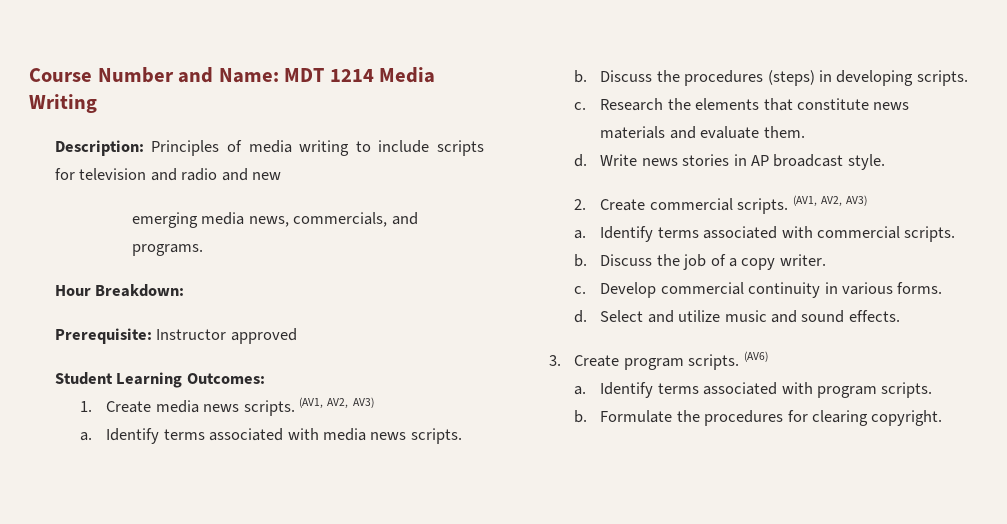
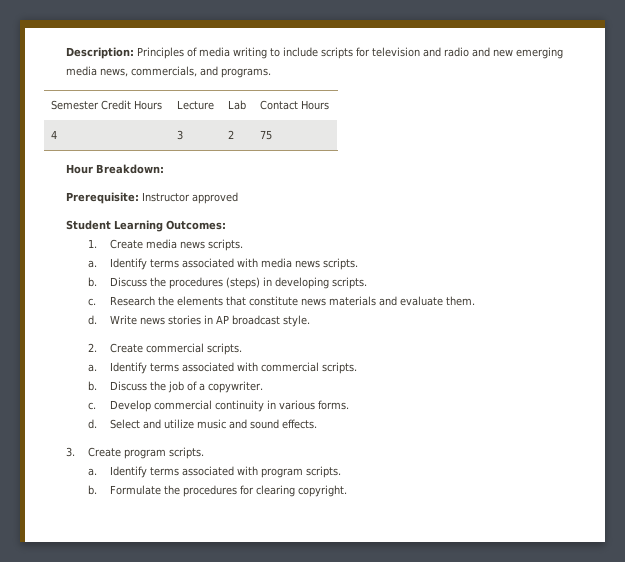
[29,67,436,83] [29,94,97,113] Course Number and Name: MDT 1214 Media Writing // -> (65, 53) none
(281, 176) // -> (513, 53) none
(203, 250) none -> [50,100,162,110] [176,100,214,110] [227,100,246,110] [259,100,329,110] [50,130,57,139] [176,130,183,140] [227,130,234,139] [259,130,272,140] // Semester Credit Hours | Lecture | Lab | Contact Hours // 4 | 3 | 2 | 75
[298,397,374,408] (AV1, AV2, AV3) -> (243, 245) none
[792,195,868,206] (AV1, AV2, AV3) -> (242, 349) none
[741,254,826,270] copy writer. -> [207,381,263,393] copywriter.
[743,351,768,362] (AV6) -> (204, 453) none

